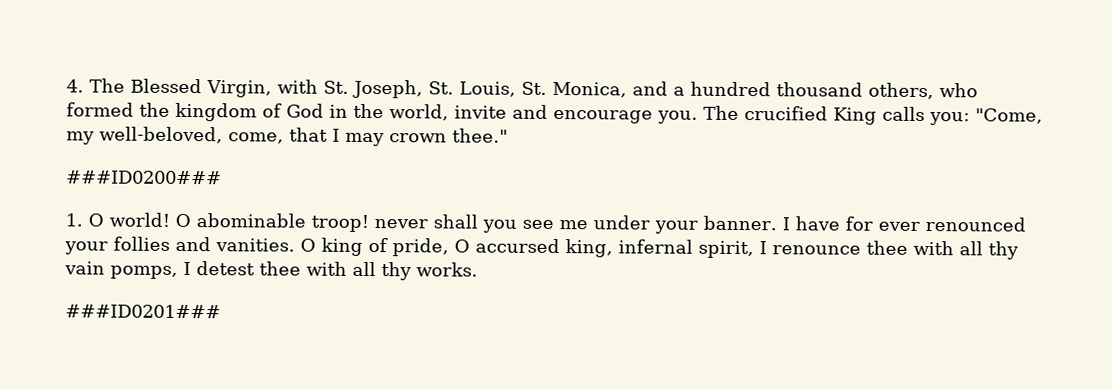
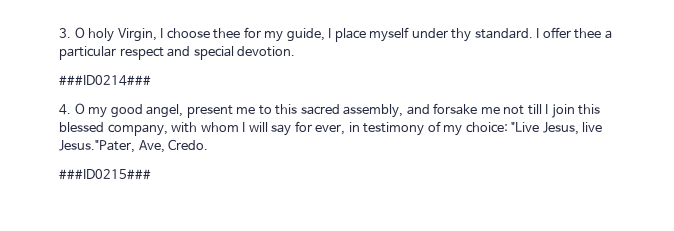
[66,78,978,100] [66,102,1043,126] [66,126,508,147] [66,170,222,185] [65,212,1026,234] [64,236,1019,260] [64,261,478,281] [65,304,221,319] 4. The Blessed Virgin, with St. Joseph, St. Louis, St. Monica, and a hundred thousand others, who formed the kingdom of God in the world, invite and encourage you. The crucified King calls you: "Come, my well-beloved, come, that I may crown thee." // ###ID0200### // 1. O world! O abominable troop! never shall you see me under your banner. I have for ever renounced your follies and vanities. O king of pride, O accursed king, infernal spirit, I renounce thee with all thy vain pomps, I detest thee with all thy works. // ###ID0201### -> [59,27,612,42] [59,46,296,60] [59,75,151,86] [59,103,601,118] [59,121,603,136] [59,139,209,153] [59,169,151,180] 3. O holy Virgin, I choose thee for my guide, I place myself under thy standard. I offer thee a particular respect and special devotion. // ###ID0214### // 4. O my good angel, present me to this sacred assembly, and forsake me not till I join this blessed company, with whom I will say for ever, in testimony of my choice: "Live Jesus, live Jesus."Pater, Ave, Credo. // ###ID0215###

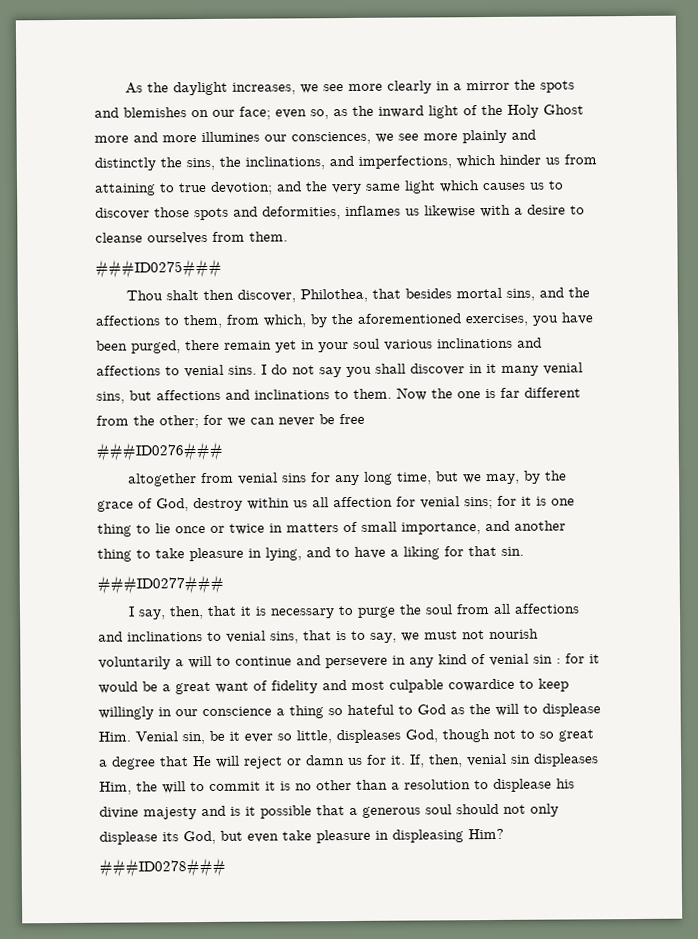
[59,27,612,42] [59,46,296,60] [59,75,151,86] [59,103,601,118] [59,121,603,136] [59,139,209,153] [59,169,151,180] 3. O holy Virgin, I choose thee for my guide, I place myself under thy standard. I offer thee a particular respect and special devotion. // ###ID0214### // 4. O my good angel, present me to this sacred assembly, and forsake me not till I join this blessed company, with whom I will say for ever, in testimony of my choice: "Live Jesus, live Jesus."Pater, Ave, Credo. // ###ID0215### -> [125,79,576,96] [94,104,584,120] [94,129,536,145] [94,154,597,171] [94,180,564,196] [95,204,585,221] [95,231,288,245] [95,258,222,279] [126,287,591,303] [95,312,593,329] [96,337,542,354] [96,362,583,378] [96,387,581,404] [96,413,365,429] [96,441,223,462] [128,470,568,487] [97,495,575,512] [97,520,566,537] [97,545,524,562] [97,574,224,595] [128,603,581,620] [98,628,539,644] [98,653,600,670] [98,678,569,695] [98,703,601,720] [98,729,594,745] [99,753,599,770] [99,778,575,795] [99,803,559,820] [99,828,504,845] [99,857,226,878] As the daylight increases, we see more clearly in a mirror the spots and blemishes on our face; even so, as the inward light of the Holy Ghost more and more illumines our consciences, we see more plainly and distinctly the sins, the inclinations, and imperfections, which hinder us from attaining to true devotion; and the very same light which causes us to discover those spots and deformities, inflames us likewise with a desire to cleanse ourselves from them. // ###ID0275### // Thou shalt then discover, Philothea, that besides mortal sins, and the affections to them, from which, by the aforementioned exercises, you have been purged, there remain yet in your soul various inclinations and affections to venial sins. I do not say you shall discover in it many venial sins, but affections and inclinations to them. Now the one is far different from the other; for we can never be free // ###ID0276### // altogether from venial sins for any long time, but we may, by the grace of God, destroy within us all affection for venial sins; for it is one thing to lie once or twice in matters of small importance, and another thing to take pleasure in lying, and to have a liking for that sin. // ###ID0277### // I say, then, that it is necessary to purge the soul from all affections and inclinations to venial sins, that is to say, we must not nourish voluntarily a will to continue and persevere in any kind of venial sin : for it would be a great want of fidelity and most culpable cowardice to keep willingly in our conscience a thing so hateful to God as the will to displease Him. Venial sin, be it ever so little, displeases God, though not to so great a degree that He will reject or damn us for it. If, then, venial sin displeases Him, the will to commit it is no other than a resolution to displease his divine majesty and is it possible that a generous soul should not only displease its God, but even take pleasure in displeasing Him? // ###ID0278###

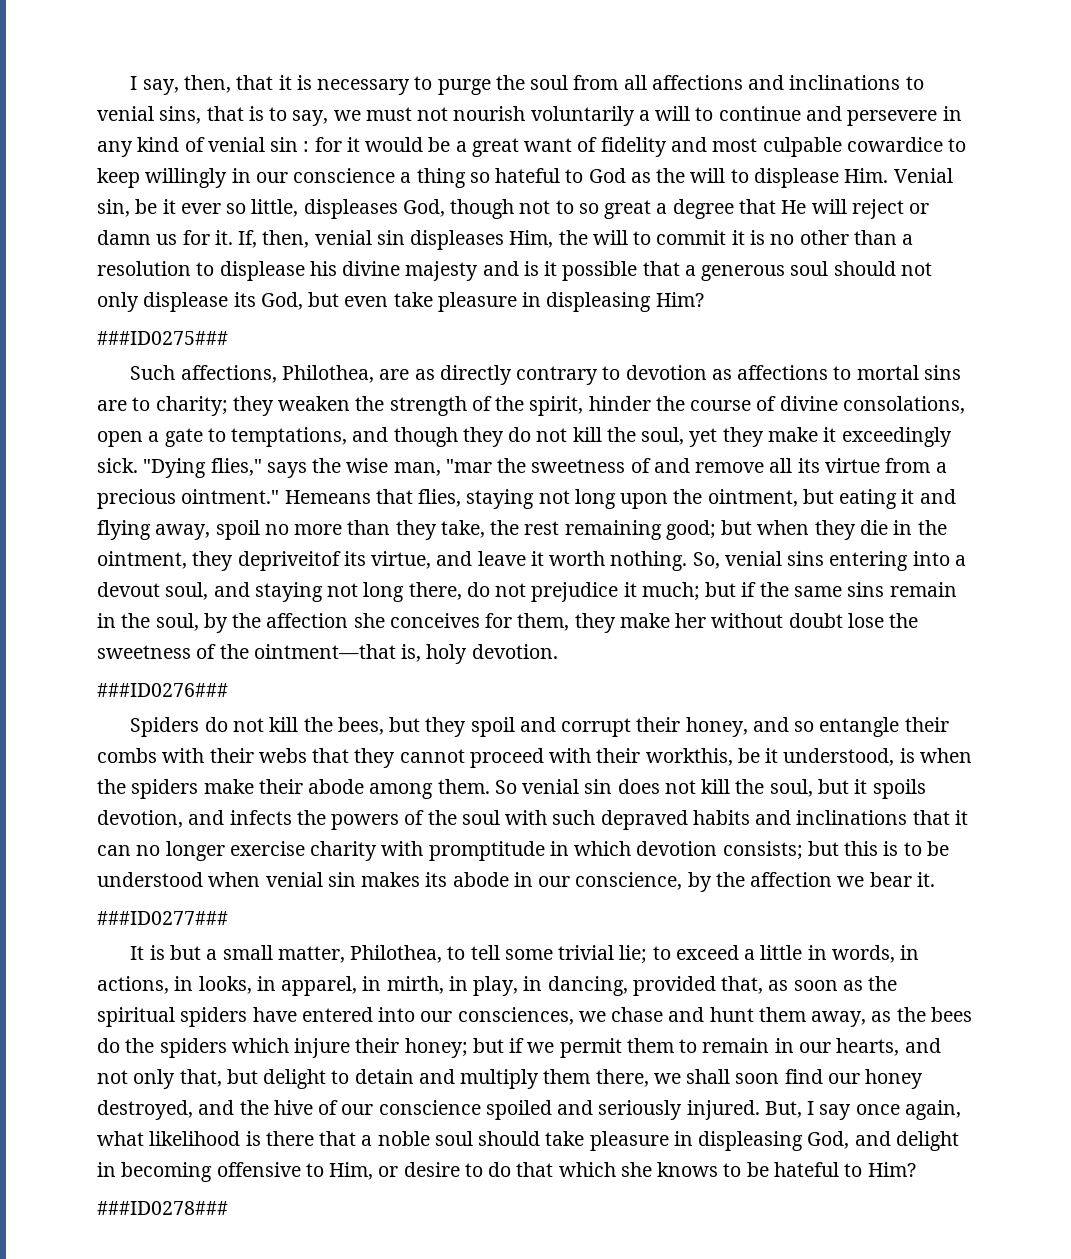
[125,79,576,96] [94,104,584,120] [94,129,536,145] [94,154,597,171] [94,180,564,196] [95,204,585,221] [95,231,288,245] [95,258,222,279] [126,287,591,303] [95,312,593,329] [96,337,542,354] [96,362,583,378] [96,387,581,404] [96,413,365,429] [96,441,223,462] [128,470,568,487] [97,495,575,512] [97,520,566,537] [97,545,524,562] [97,574,224,595] As the daylight increases, we see more clearly in a mirror the spots and blemishes on our face; even so, as the inward light of the Holy Ghost more and more illumines our consciences, we see more plainly and distinctly the sins, the inclinations, and imperfections, which hinder us from attaining to true devotion; and the very same light which causes us to discover those spots and deformities, inflames us likewise with a desire to cleanse ourselves from them. // ###ID0275### // Thou shalt then discover, Philothea, that besides mortal sins, and the affections to them, from which, by the aforementioned exercises, you have been purged, there remain yet in your soul various inclinations and affections to venial sins. I do not say you shall discover in it many venial sins, but affections and inclinations to them. Now the one is far different from the other; for we can never be free // ###ID0276### // altogether from venial sins for any long time, but we may, by the grace of God, destroy within us all affection for venial sins; for it is one thing to lie once or twice in matters of small importance, and another thing to take pleasure in lying, and to have a liking for that sin. // ###ID0277### // -> (130, 83) none
(504, 834) none -> [97,331,228,345] [130,365,961,385] [97,396,965,416] [97,427,952,447] [97,458,947,478] [97,489,956,509] [97,520,947,540] [97,551,966,571] [97,582,957,602] [97,613,919,633] [97,644,558,664] [97,683,228,697] [130,717,949,737] [97,748,972,768] [97,779,926,799] [97,810,968,830] [97,841,949,861] [97,872,935,892] [97,911,228,925] [130,945,920,964] [97,976,898,996] [97,1007,972,1027] [97,1038,941,1058] [97,1069,924,1089] [97,1100,961,1120] [97,1131,959,1151] [97,1162,916,1182] // ###ID0275### // Such affections, Philothea, are as directly contrary to devotion as affections to mortal sins are to charity; they weaken the strength of the spirit, hinder the course of divine consolations, open a gate to temptations, and though they do not kill the soul, yet they make it exceedingly sick. "Dying flies," says the wise man, "mar the sweetness of and remove all its virtue from a precious ointment." Hemeans that flies, staying not long upon the ointment, but eating it and flying away, spoil no more than they take, the rest remaining good; but when they die in the ointment, they depriveitof its virtue, and leave it worth nothing. So, venial sins entering into a devout soul, and staying not long there, do not prejudice it much; but if the same sins remain in the soul, by the affection she conceives for them, they make her without doubt lose the sweetness of the ointment—that is, holy devotion. // ###ID0276### // Spiders do not kill the bees, but they spoil and corrupt their honey, and so entangle their combs with their webs that they cannot proceed with their workthis, be it understood, is when the spiders make their abode among them. So venial sin does not kill the soul, but it spoils devotion, and infects the powers of the soul with such depraved habits and inclinations that it can no longer exercise charity with promptitude in which devotion consists; but this is to be understood when venial sin makes its abode in our conscience, by the affection we bear it. // ###ID0277### // It is but a small matter, Philothea, to tell some trivial lie; to exceed a little in words, in actions, in looks, in apparel, in mirth, in play, in dancing, provided that, as soon as the spiritual spiders have entered into our consciences, we chase and hunt them away, as the bees do the spiders which injure their honey; but if we permit them to remain in our hearts, and not only that, but delight to detain and multiply them there, we shall soon find our honey destroyed, and the hive of our conscience spoiled and seriously injured. But, I say once again, what likelihood is there that a noble soul should take pleasure in displeasing God, and delight in becoming offensive to Him, or desire to do that which she knows to be hateful to Him?

